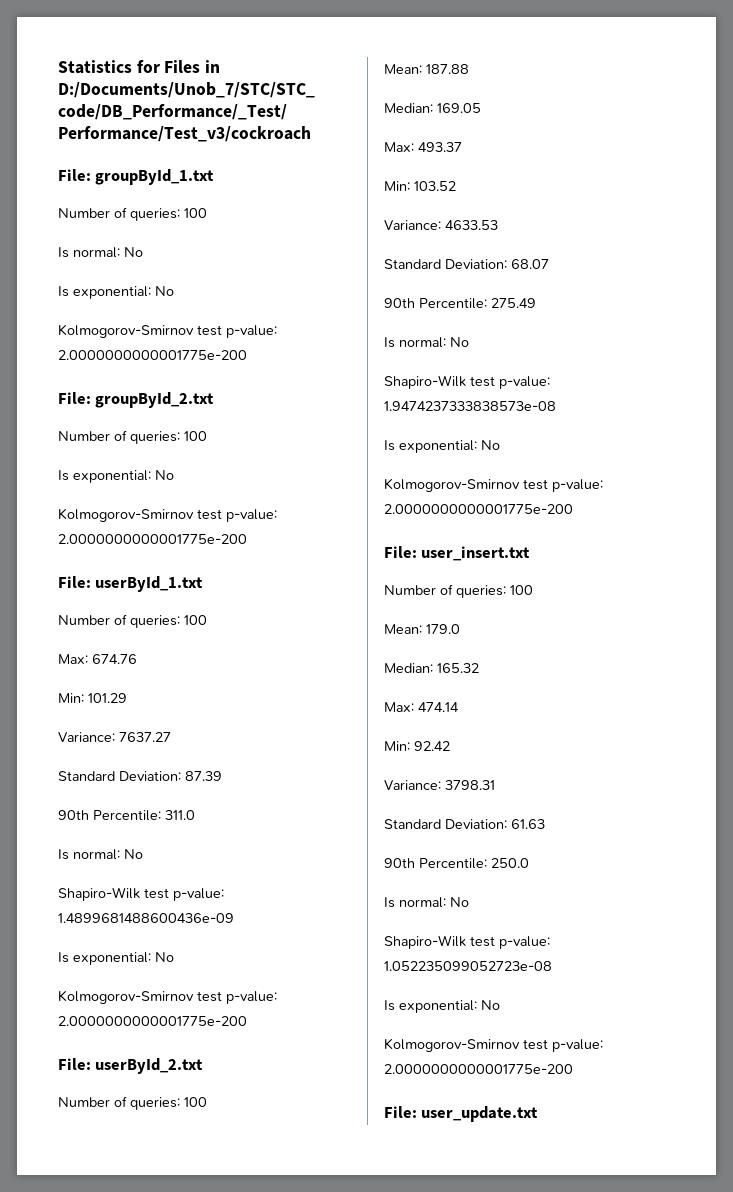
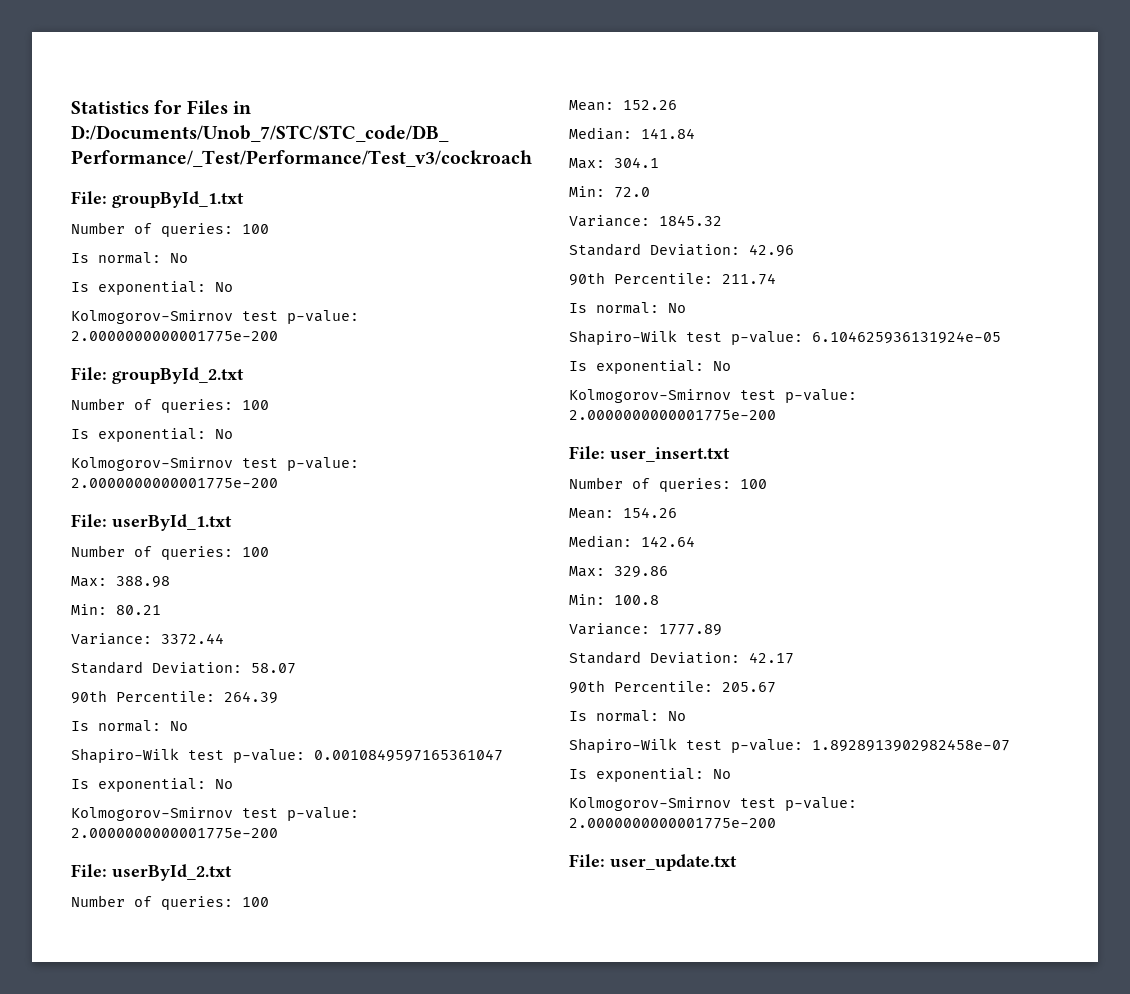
[92,654,137,664] [58,693,127,703] [58,732,171,742] [58,771,222,781] [58,810,195,821] [58,849,143,860] [58,887,224,901] [58,913,234,923] 674.76 // Min: 101.29 // Variance: 7637.27 // Standard Deviation: 87.39 // 90th Percentile: 311.0 // Is normal: No // Shapiro-Wilk test p-value: 1.4899681488600436e-09 -> [116,576,170,588] [71,604,161,615] [71,633,224,645] [71,661,296,674] [71,690,278,704] [71,720,188,732] [71,748,503,763] 388.98 // Min: 80.21 // Variance: 3372.44 // Standard Deviation: 58.07 // 90th Percentile: 264.39 // Is normal: No // Shapiro-Wilk test p-value: 0.0010849597165361047
[426,64,469,74] [384,103,481,113] [384,142,462,152] [384,181,456,191] [384,220,498,230] [384,259,549,269] [384,298,536,309] [384,337,469,348] [384,375,550,389] [384,401,556,411] 187.88 // Median: 169.05 // Max: 493.37 // Min: 103.52 // Variance: 4633.53 // Standard Deviation: 68.07 // 90th Percentile: 275.49 // Is normal: No // Shapiro-Wilk test p-value: 1.9474237333838573e-08 -> [623,100,677,110] [569,127,695,140] [569,157,659,169] [569,186,650,198] [569,215,722,227] [569,243,794,257] [569,272,776,286] [569,302,686,314] [569,330,1001,345] 152.26 // Median: 141.84 // Max: 304.1 // Min: 72.0 // Variance: 1845.32 // Standard Deviation: 42.96 // 90th Percentile: 211.74 // Is normal: No // Shapiro-Wilk test p-value: 6.104625936131924e-05
[426,624,460,634] [384,663,479,673] [384,702,459,712] [384,741,450,751] [384,780,495,790] [384,819,545,829] [384,858,529,869] [384,897,469,908] [384,935,550,949] [384,961,552,971] 179.0 // Median: 165.32 // Max: 474.14 // Min: 92.42 // Variance: 3798.31 // Standard Deviation: 61.63 // 90th Percentile: 250.0 // Is normal: No // Shapiro-Wilk test p-value: 1.052235099052723e-08 -> [623,507,677,518] [569,535,695,548] [569,566,668,578] [569,594,659,605] [569,623,722,636] [569,651,794,664] [569,680,776,694] [569,710,686,722] [569,738,1010,753] 154.26 // Median: 142.64 // Max: 329.86 // Min: 100.8 // Variance: 1777.89 // Standard Deviation: 42.17 // 90th Percentile: 205.67 // Is normal: No // Shapiro-Wilk test p-value: 1.8928913902982458e-07

